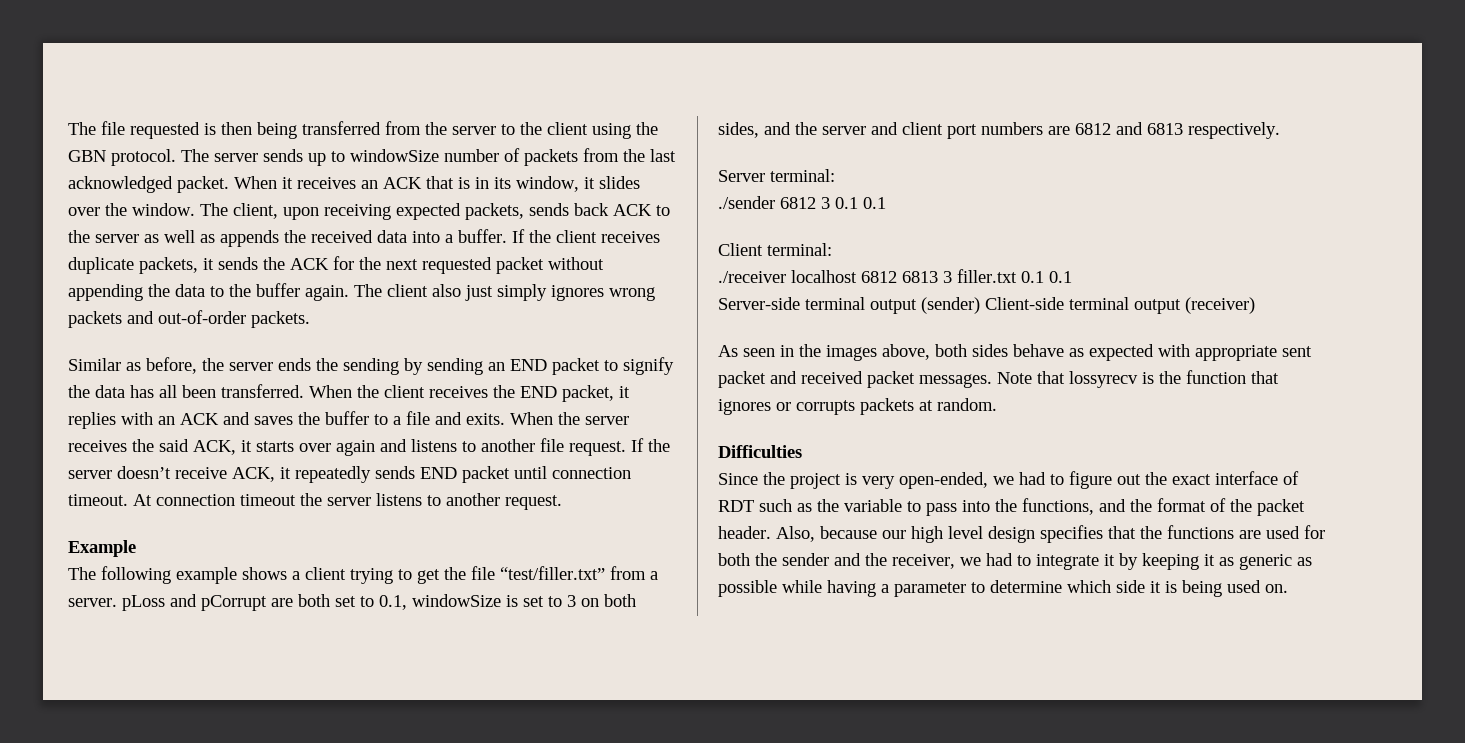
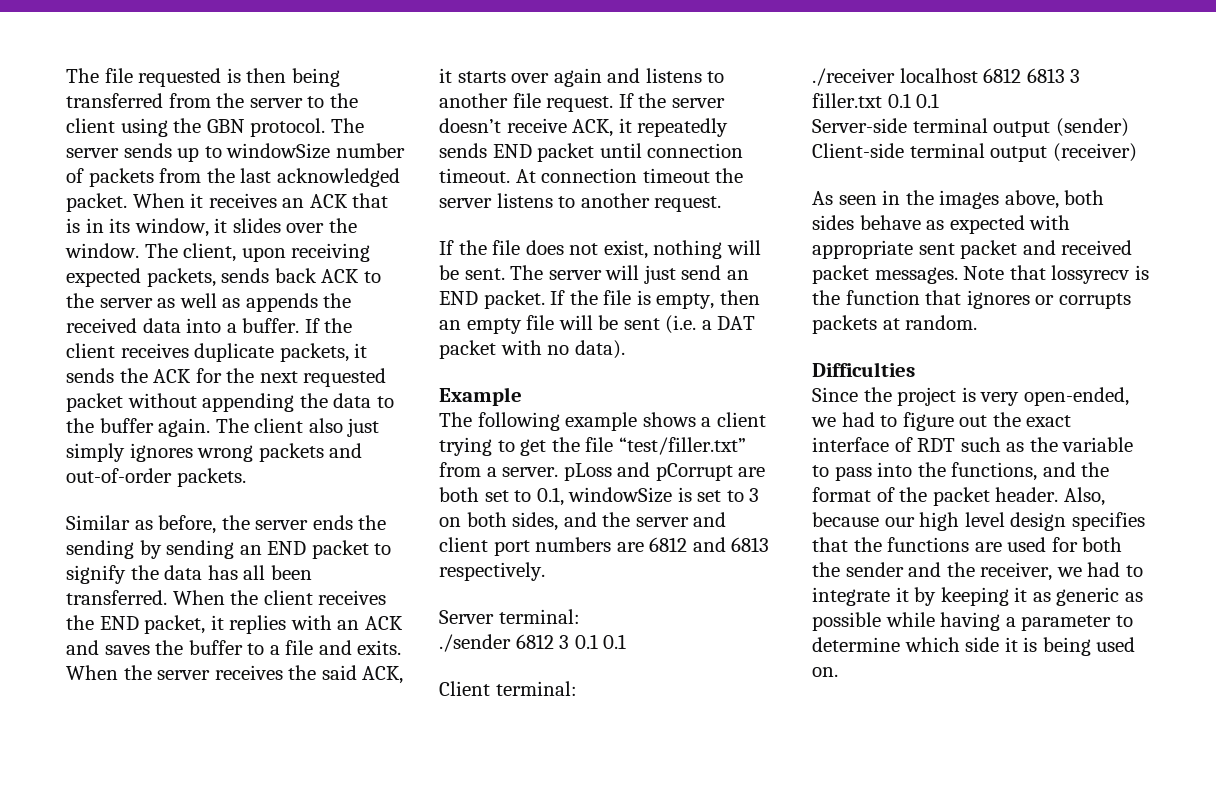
(562, 502) none -> [439,240,761,259] [439,265,749,284] [439,290,760,309] [439,315,756,334] [439,340,625,359] // If the file does not exist, nothing will be sent. The server will just send an END packet. If the file is empty, then an empty file will be sent (i.e. a DAT packet with no data).

